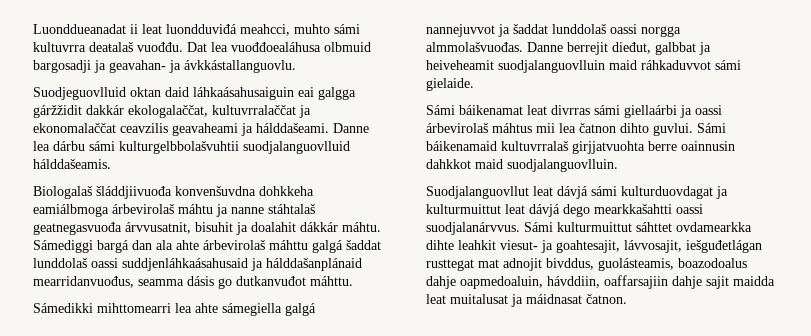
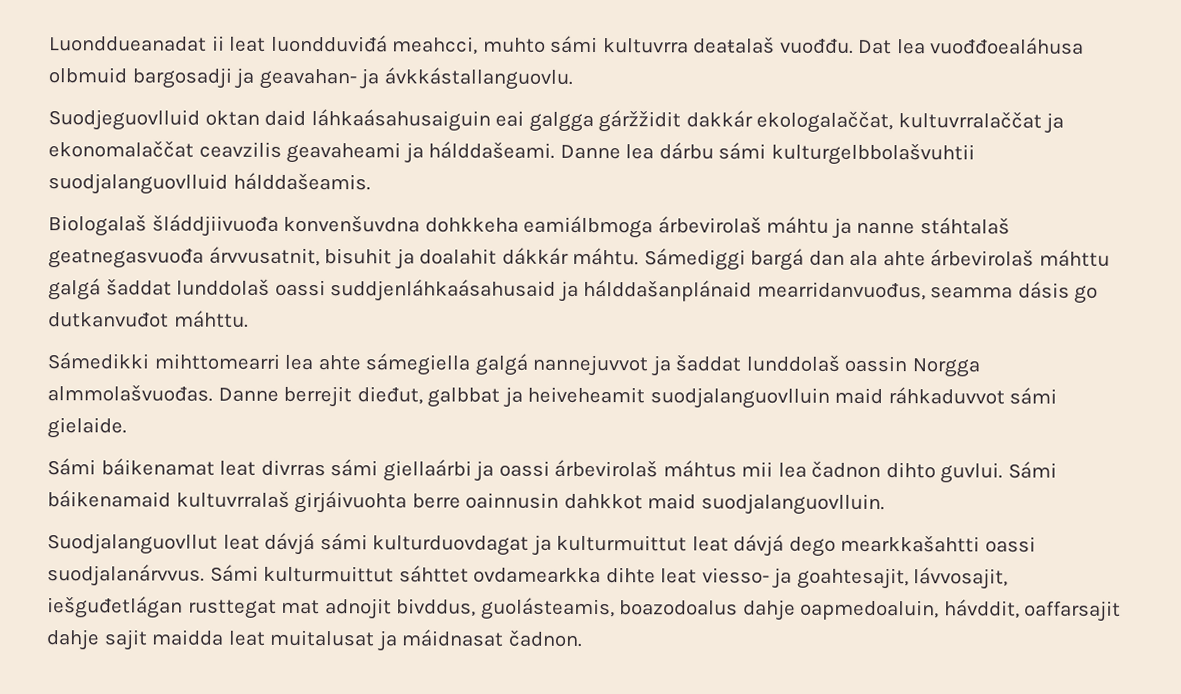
[610,24,681,37] oassi norgga -> [844,355,980,378] oassin Norgga
[579,123,616,133] čatnon -> [811,460,882,479] čadnon
[572,141,645,154] girjjatvuohta -> [294,490,408,514] girjáivuohta
[458,240,538,250] leahkit viesut- -> [660,567,770,584] leat viesso-
[547,275,668,289] hávddiin, oaffarsajiin -> [943,599,1122,622] hávddit, oaffarsajit
[586,294,627,304] čatnon. -> [507,629,583,647] čadnon.

